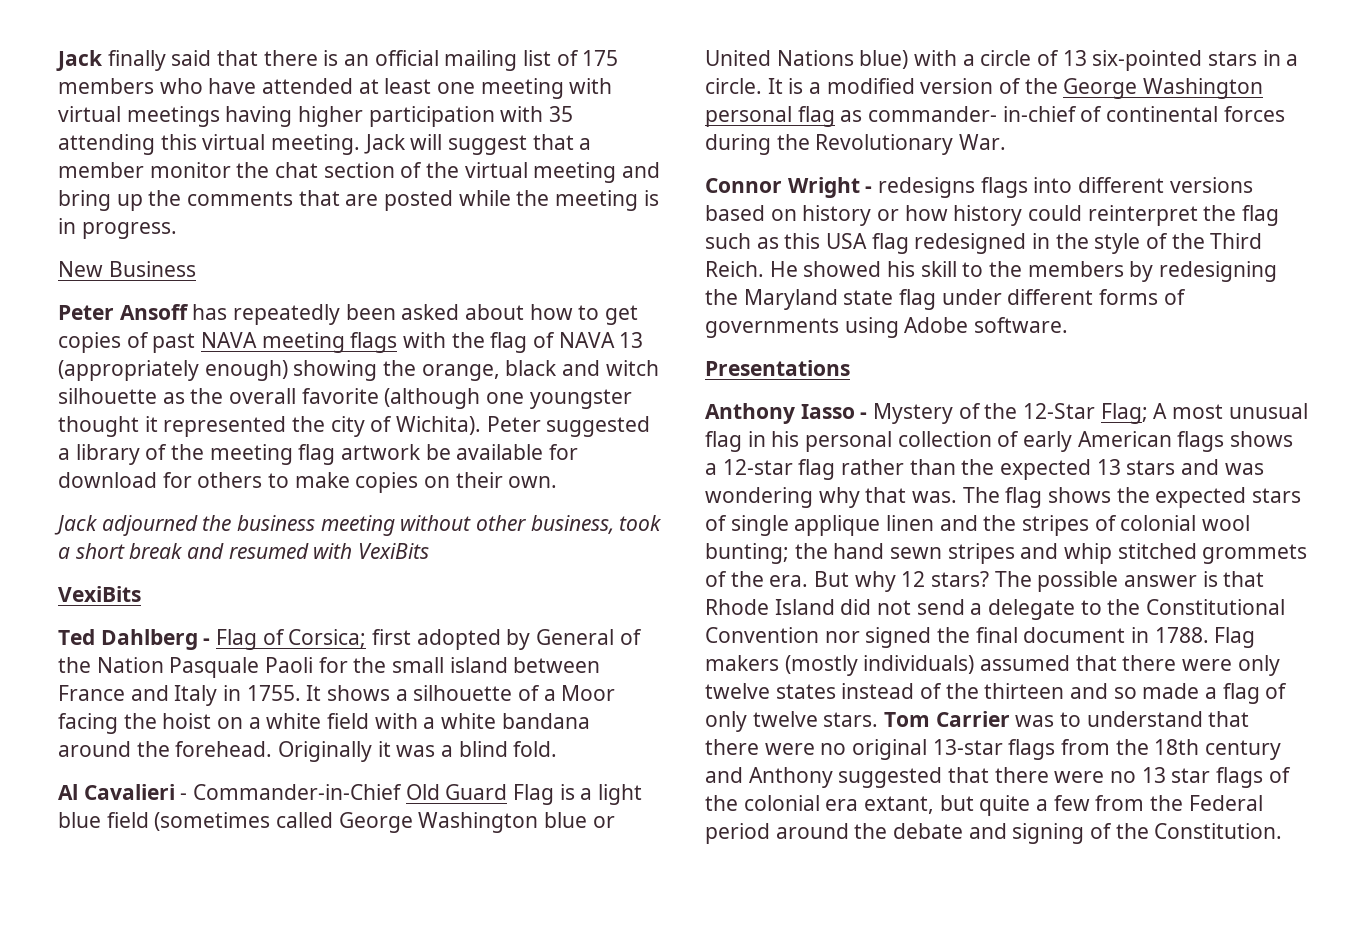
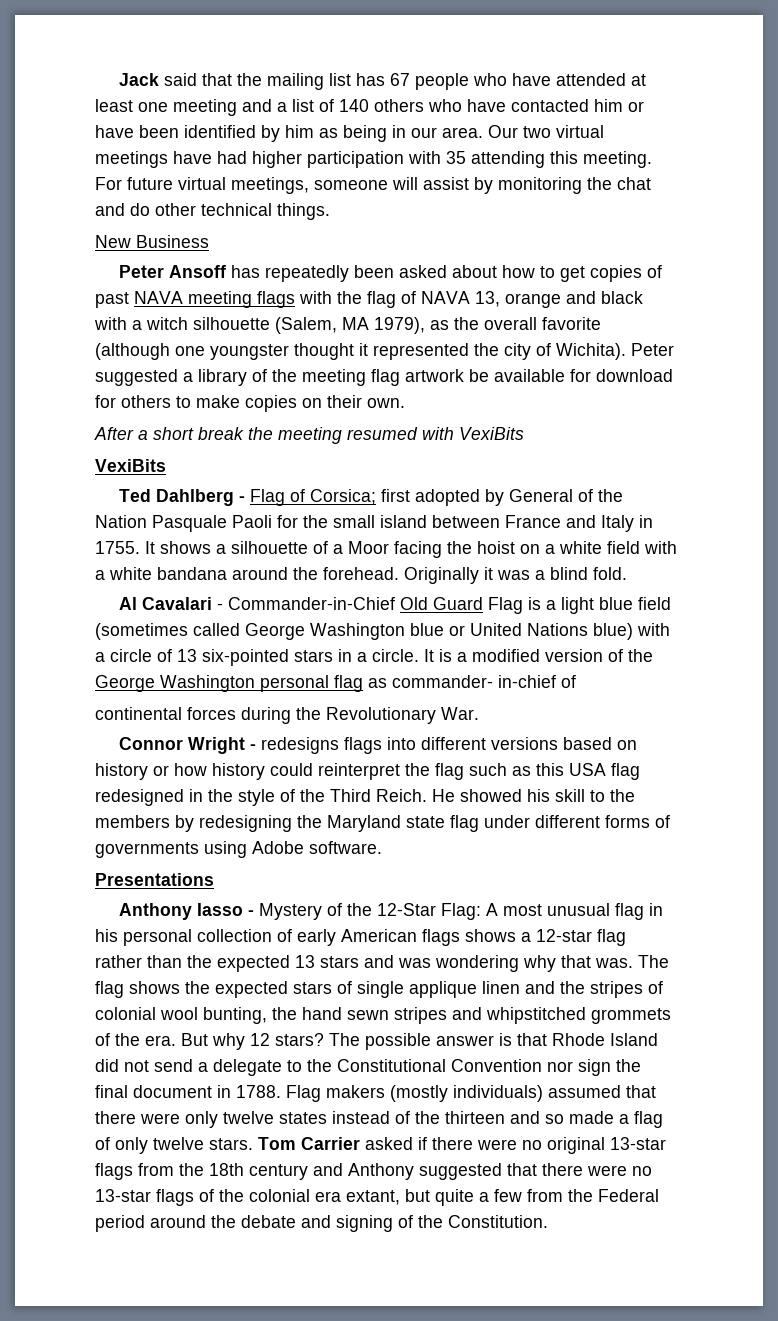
[56,50,166,71] Jack finally -> [119,73,160,86] Jack
[263,50,619,71] [58,78,154,94] there is an official mailing list of 175 members -> [237,73,470,90] the mailing list has 67 people
[569,78,613,94] [58,106,293,127] with virtual meetings having -> [242,99,644,112] [95,125,604,142] [95,151,247,168] and a list of 140 others who have contacted him or have been identified by him as being in our area. Our two virtual meetings have had
[202,134,592,155] [58,162,661,183] [58,190,659,211] [58,218,177,239] virtual meeting. Jack will suggest that a member monitor the chat section of the virtual meeting and bring up the comments that are posted while the meeting is in progress. -> [583,151,652,168] [95,177,651,194] [95,203,330,220] meeting. For future virtual meetings, someone will assist by monitoring the chat and do other technical things.
[619,332,644,348] [58,360,659,381] [58,388,157,404] 13 (appropriately enough) showing the orange, black and witch silhouette -> [475,291,643,308] [94,317,425,334] 13, orange and black with a witch silhouette (Salem, MA 1979),
[54,515,663,536] Jack adjourned the business meeting without other business, took -> [94,427,134,440] After
[187,543,225,559] and -> [248,427,342,444] the meeting
[83,784,175,800] Cavalieri -> [142,597,213,610] Cavalari
(1103, 114) none -> (576, 681) //
[1100,403,1148,424] Flag; -> [441,903,482,920] Flag:
[705,543,789,564] bunting; -> [203,1007,267,1024] bunting,
[1064,543,1197,564] whip stitched -> [486,1007,586,1024] whipstitched
[865,627,932,648] signed -> [578,1059,611,1076] sign
[1015,711,1250,727] was to understand that -> [365,1137,427,1150] asked if
[1141,767,1211,783] 13 star -> [95,1189,151,1202] 13-star

